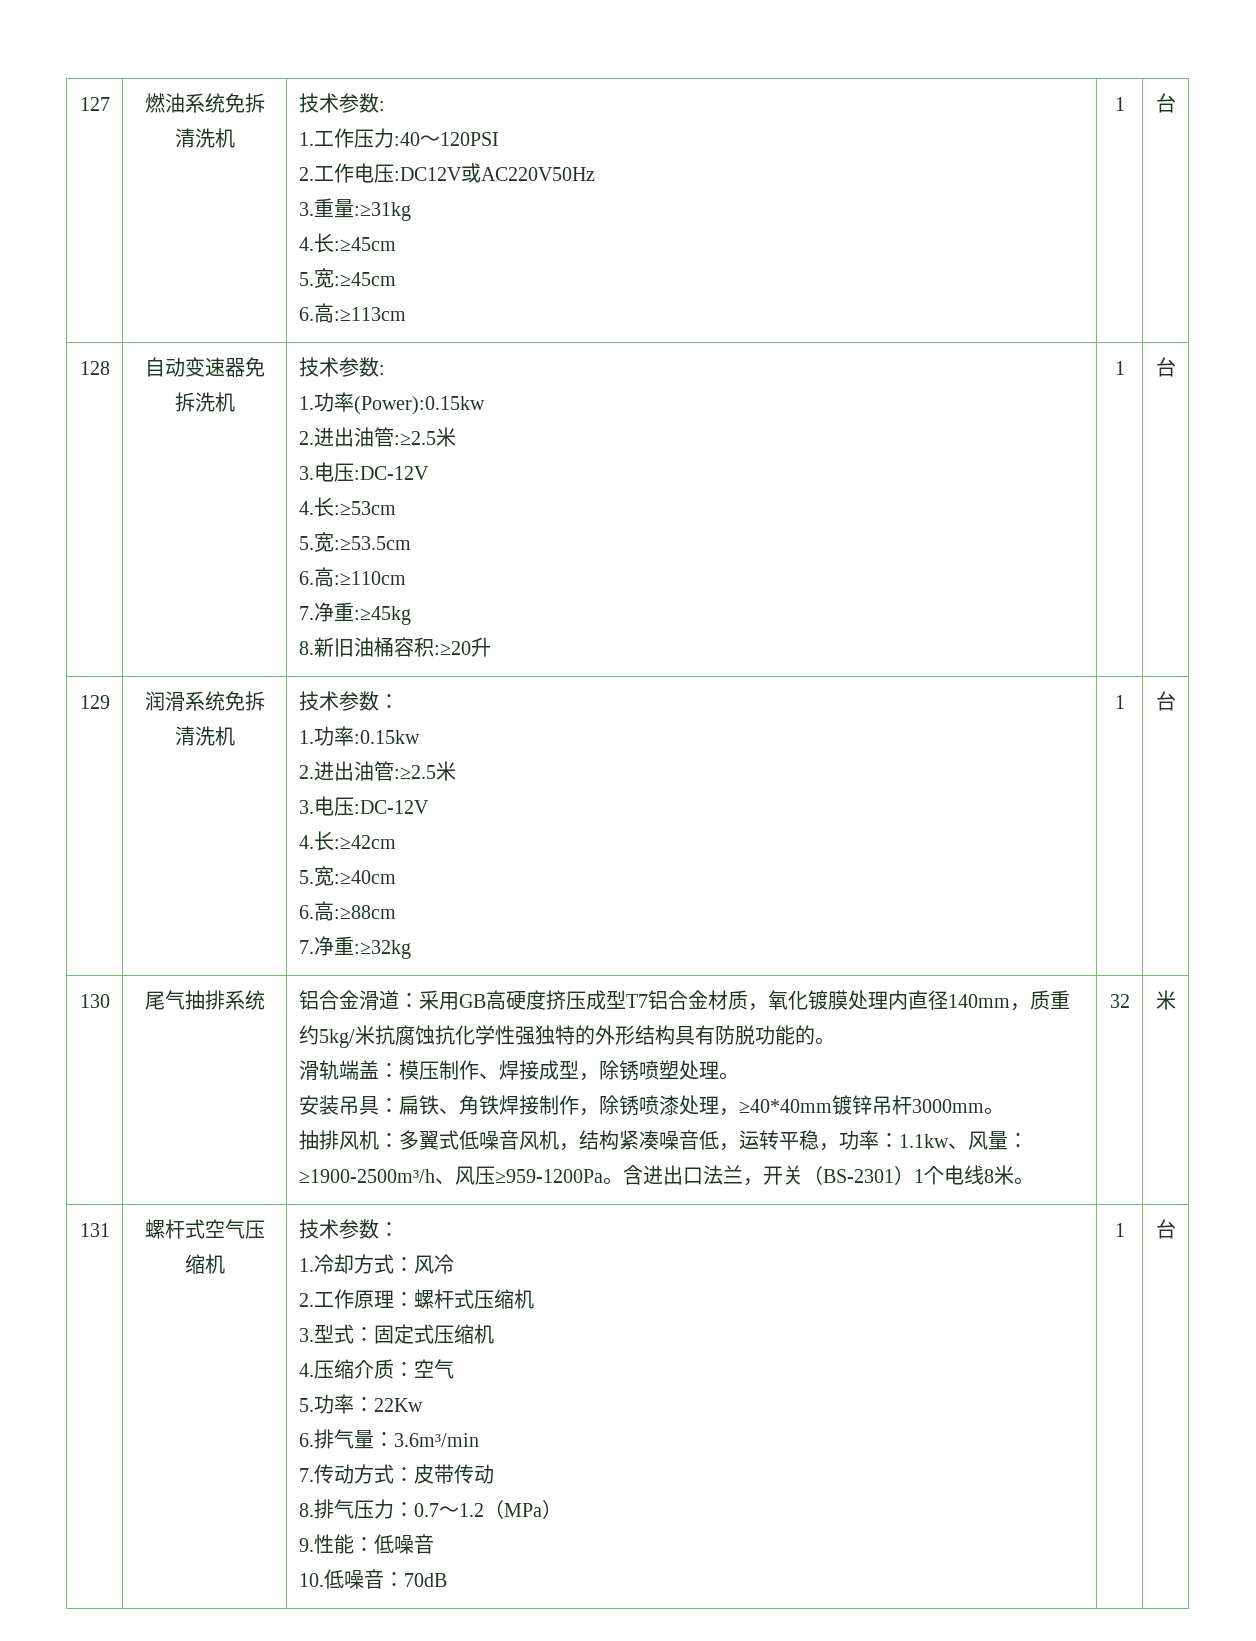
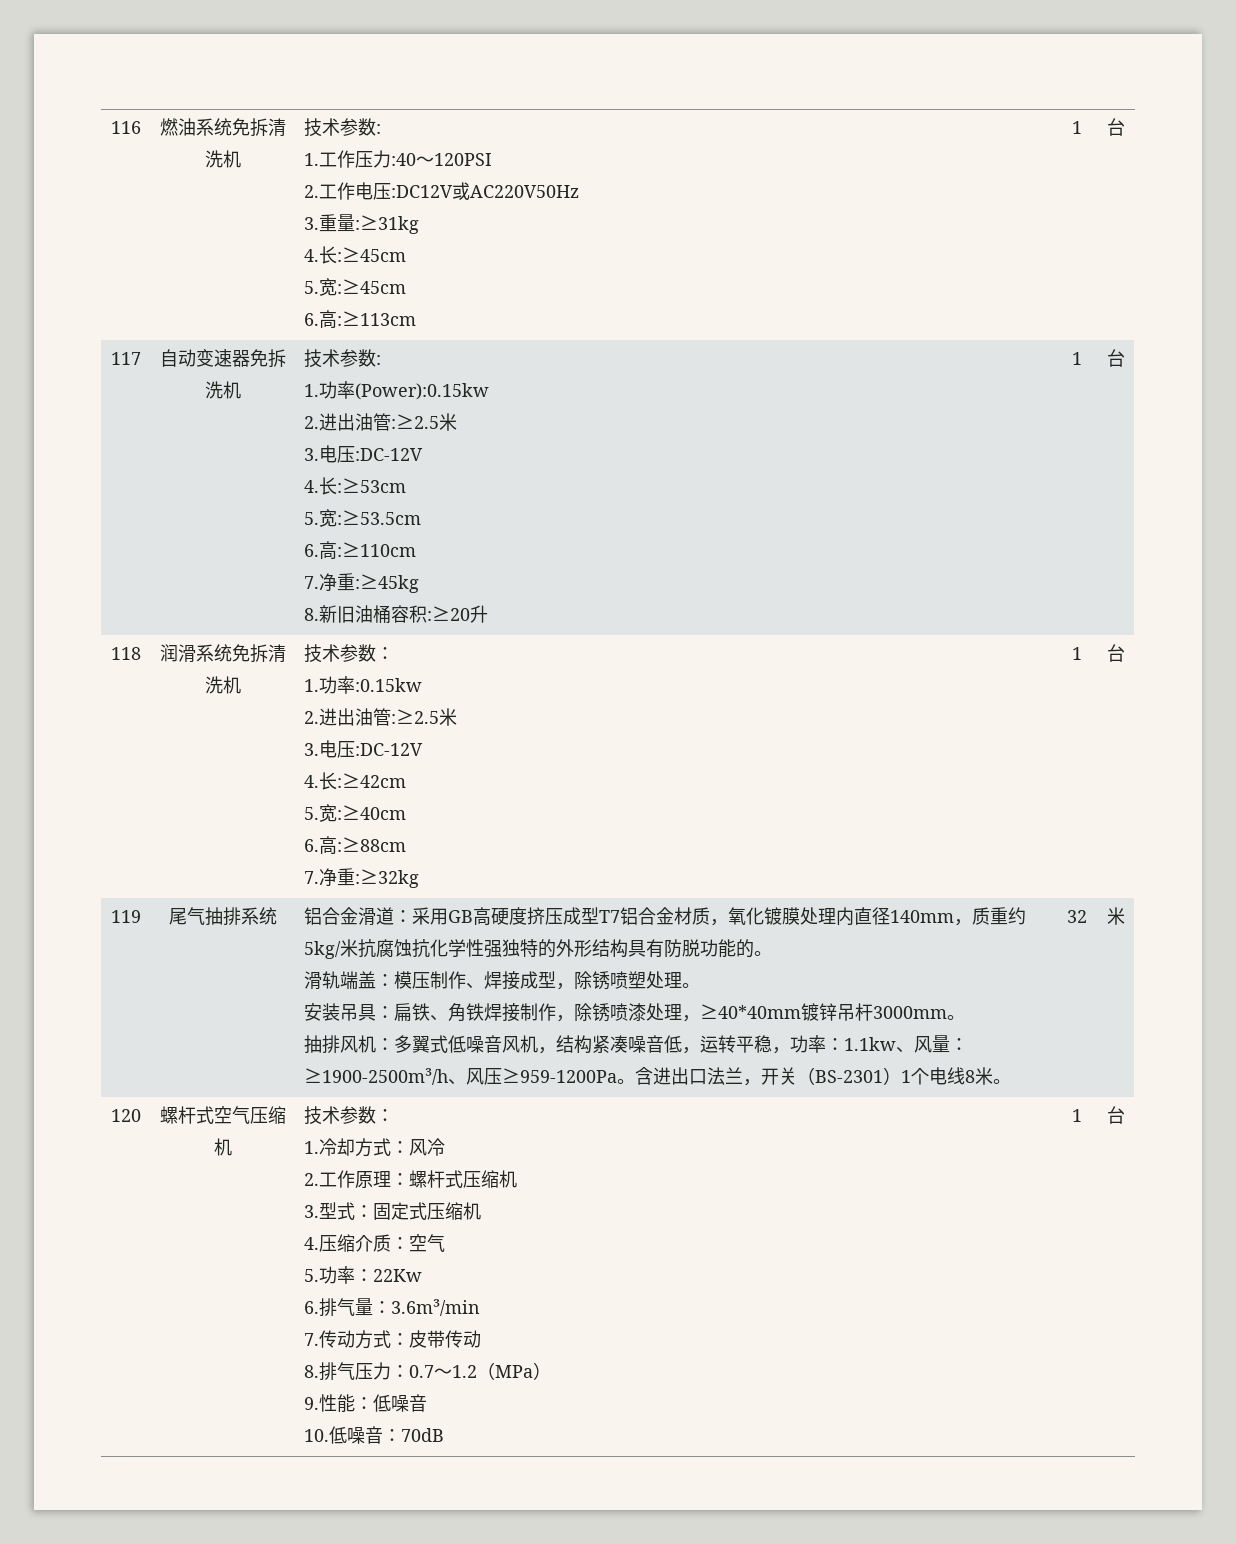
[79,97,110,111] 127 -> [111,121,141,134] 116
[79,361,110,375] 128 -> [111,352,141,365] 117
[79,695,110,709] 129 -> [111,647,141,660] 118
[79,994,110,1008] 130 -> [111,910,141,923] 119
[79,1223,110,1237] 131 -> [111,1109,141,1122] 120

